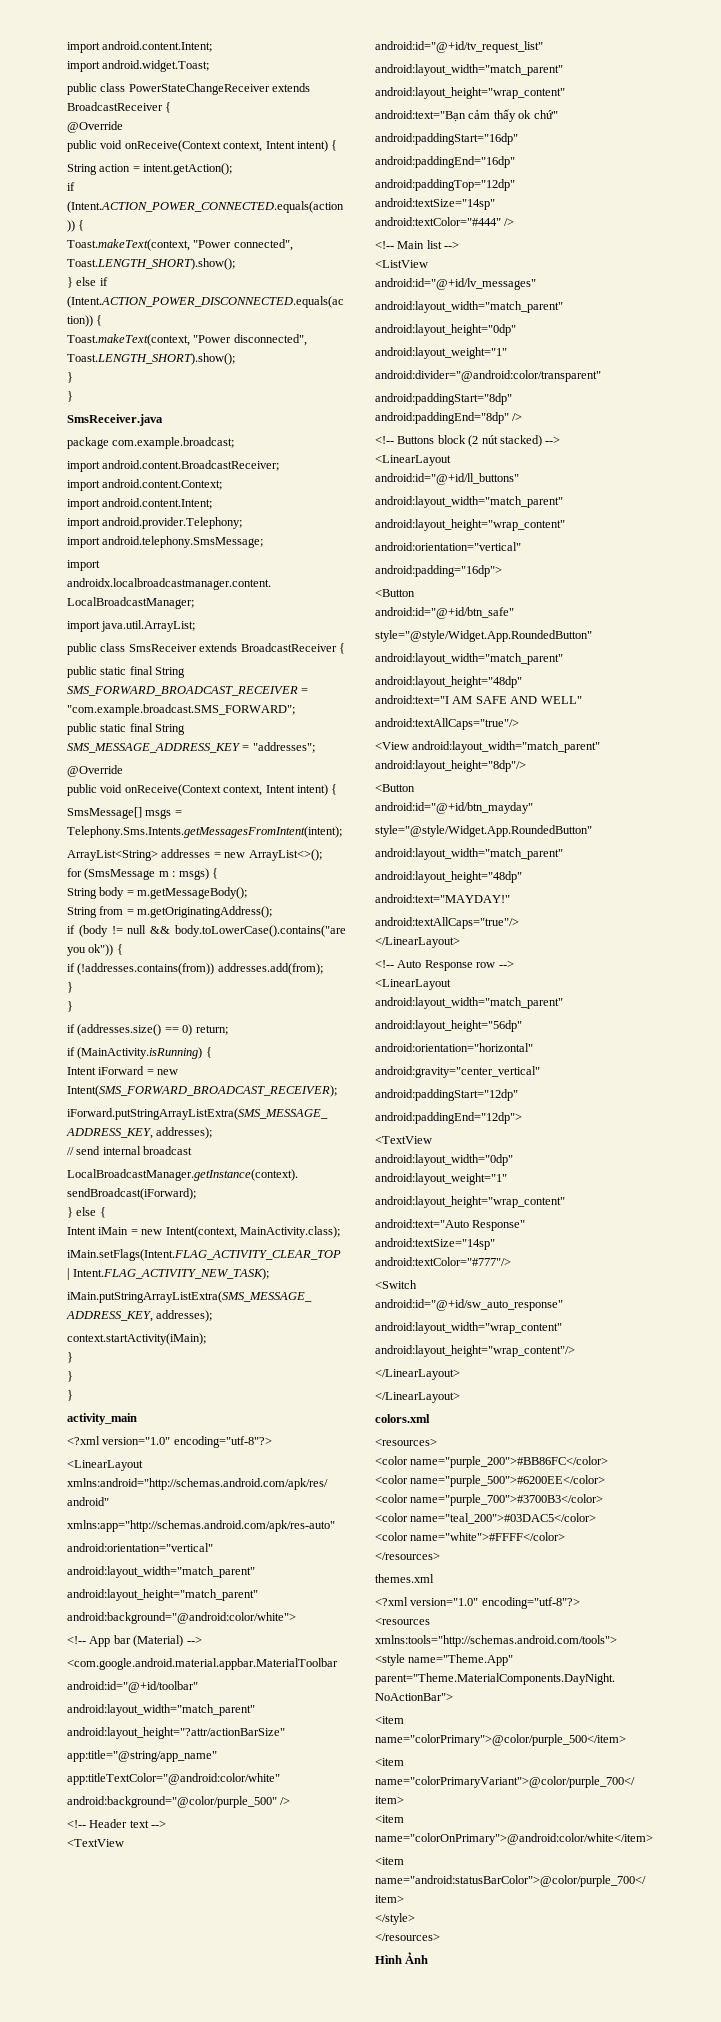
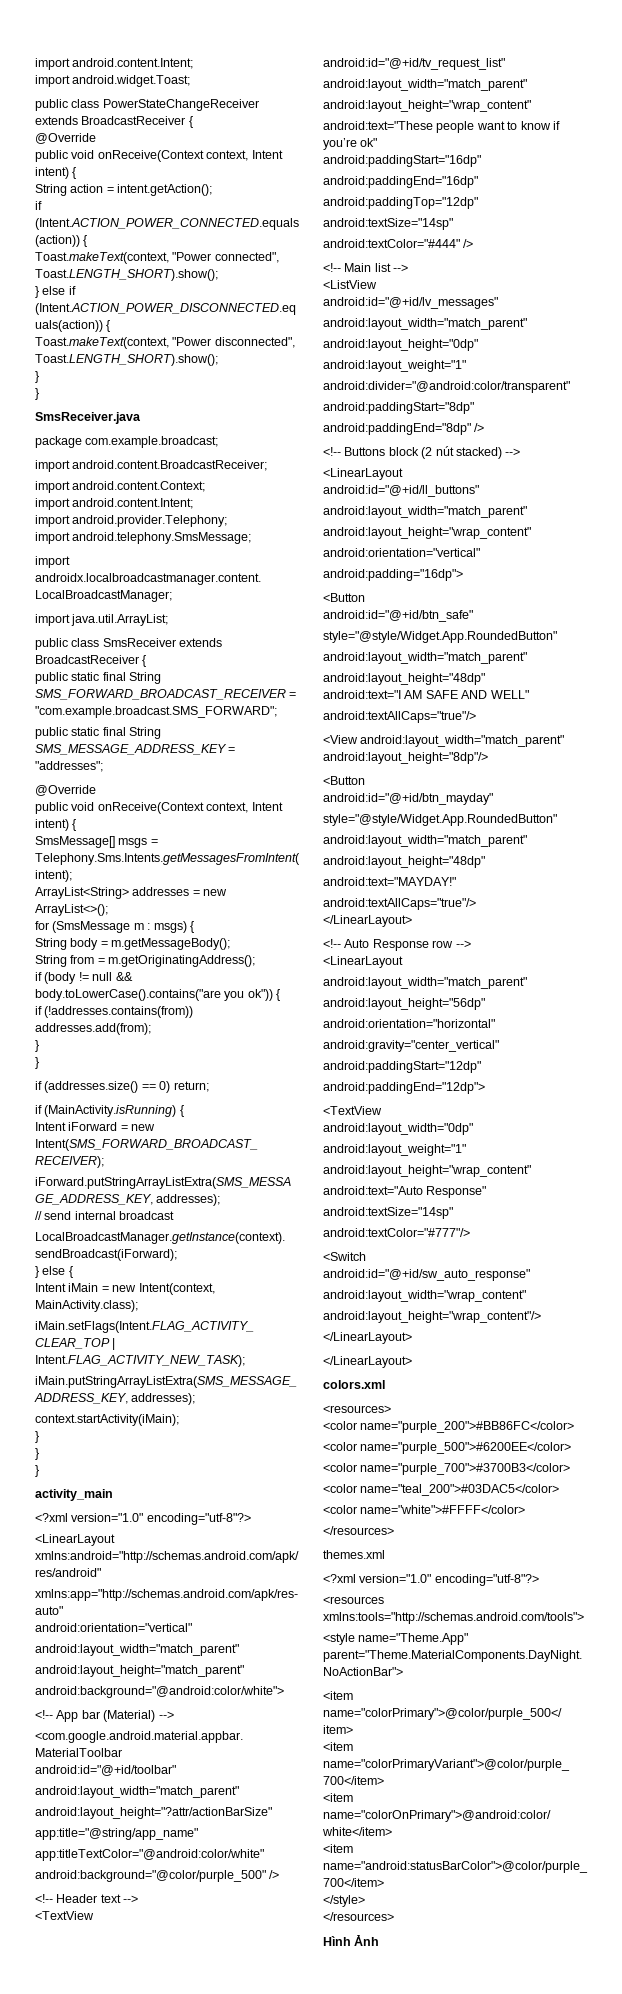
[375,109,558,122] android:text="Bạn cảm thấy ok chứ" -> [323,121,560,133] [323,138,378,150] android:text="These people want to know if you’re ok"

